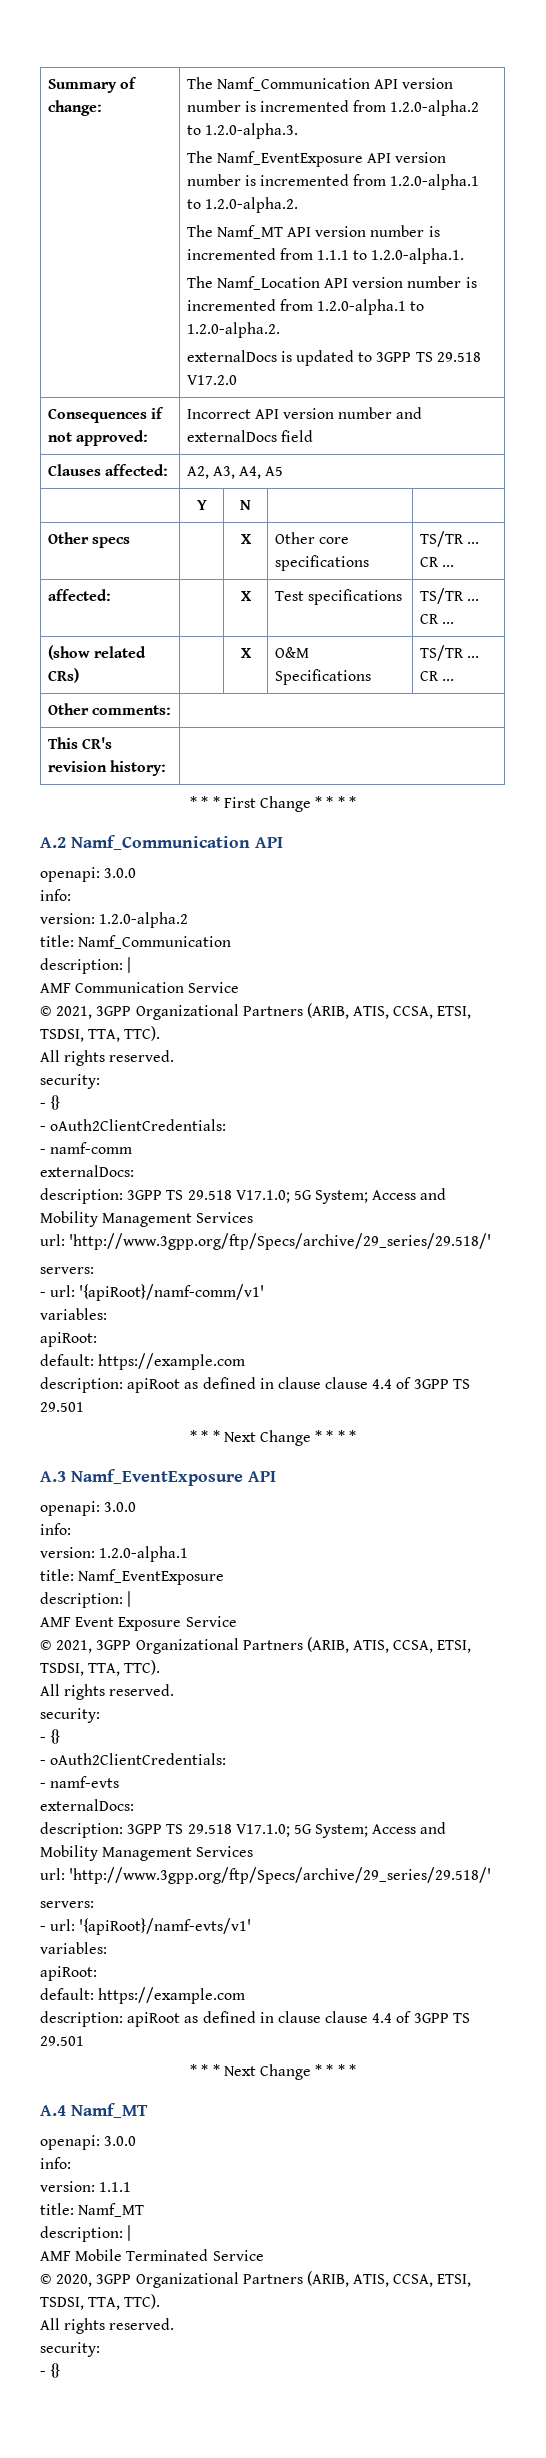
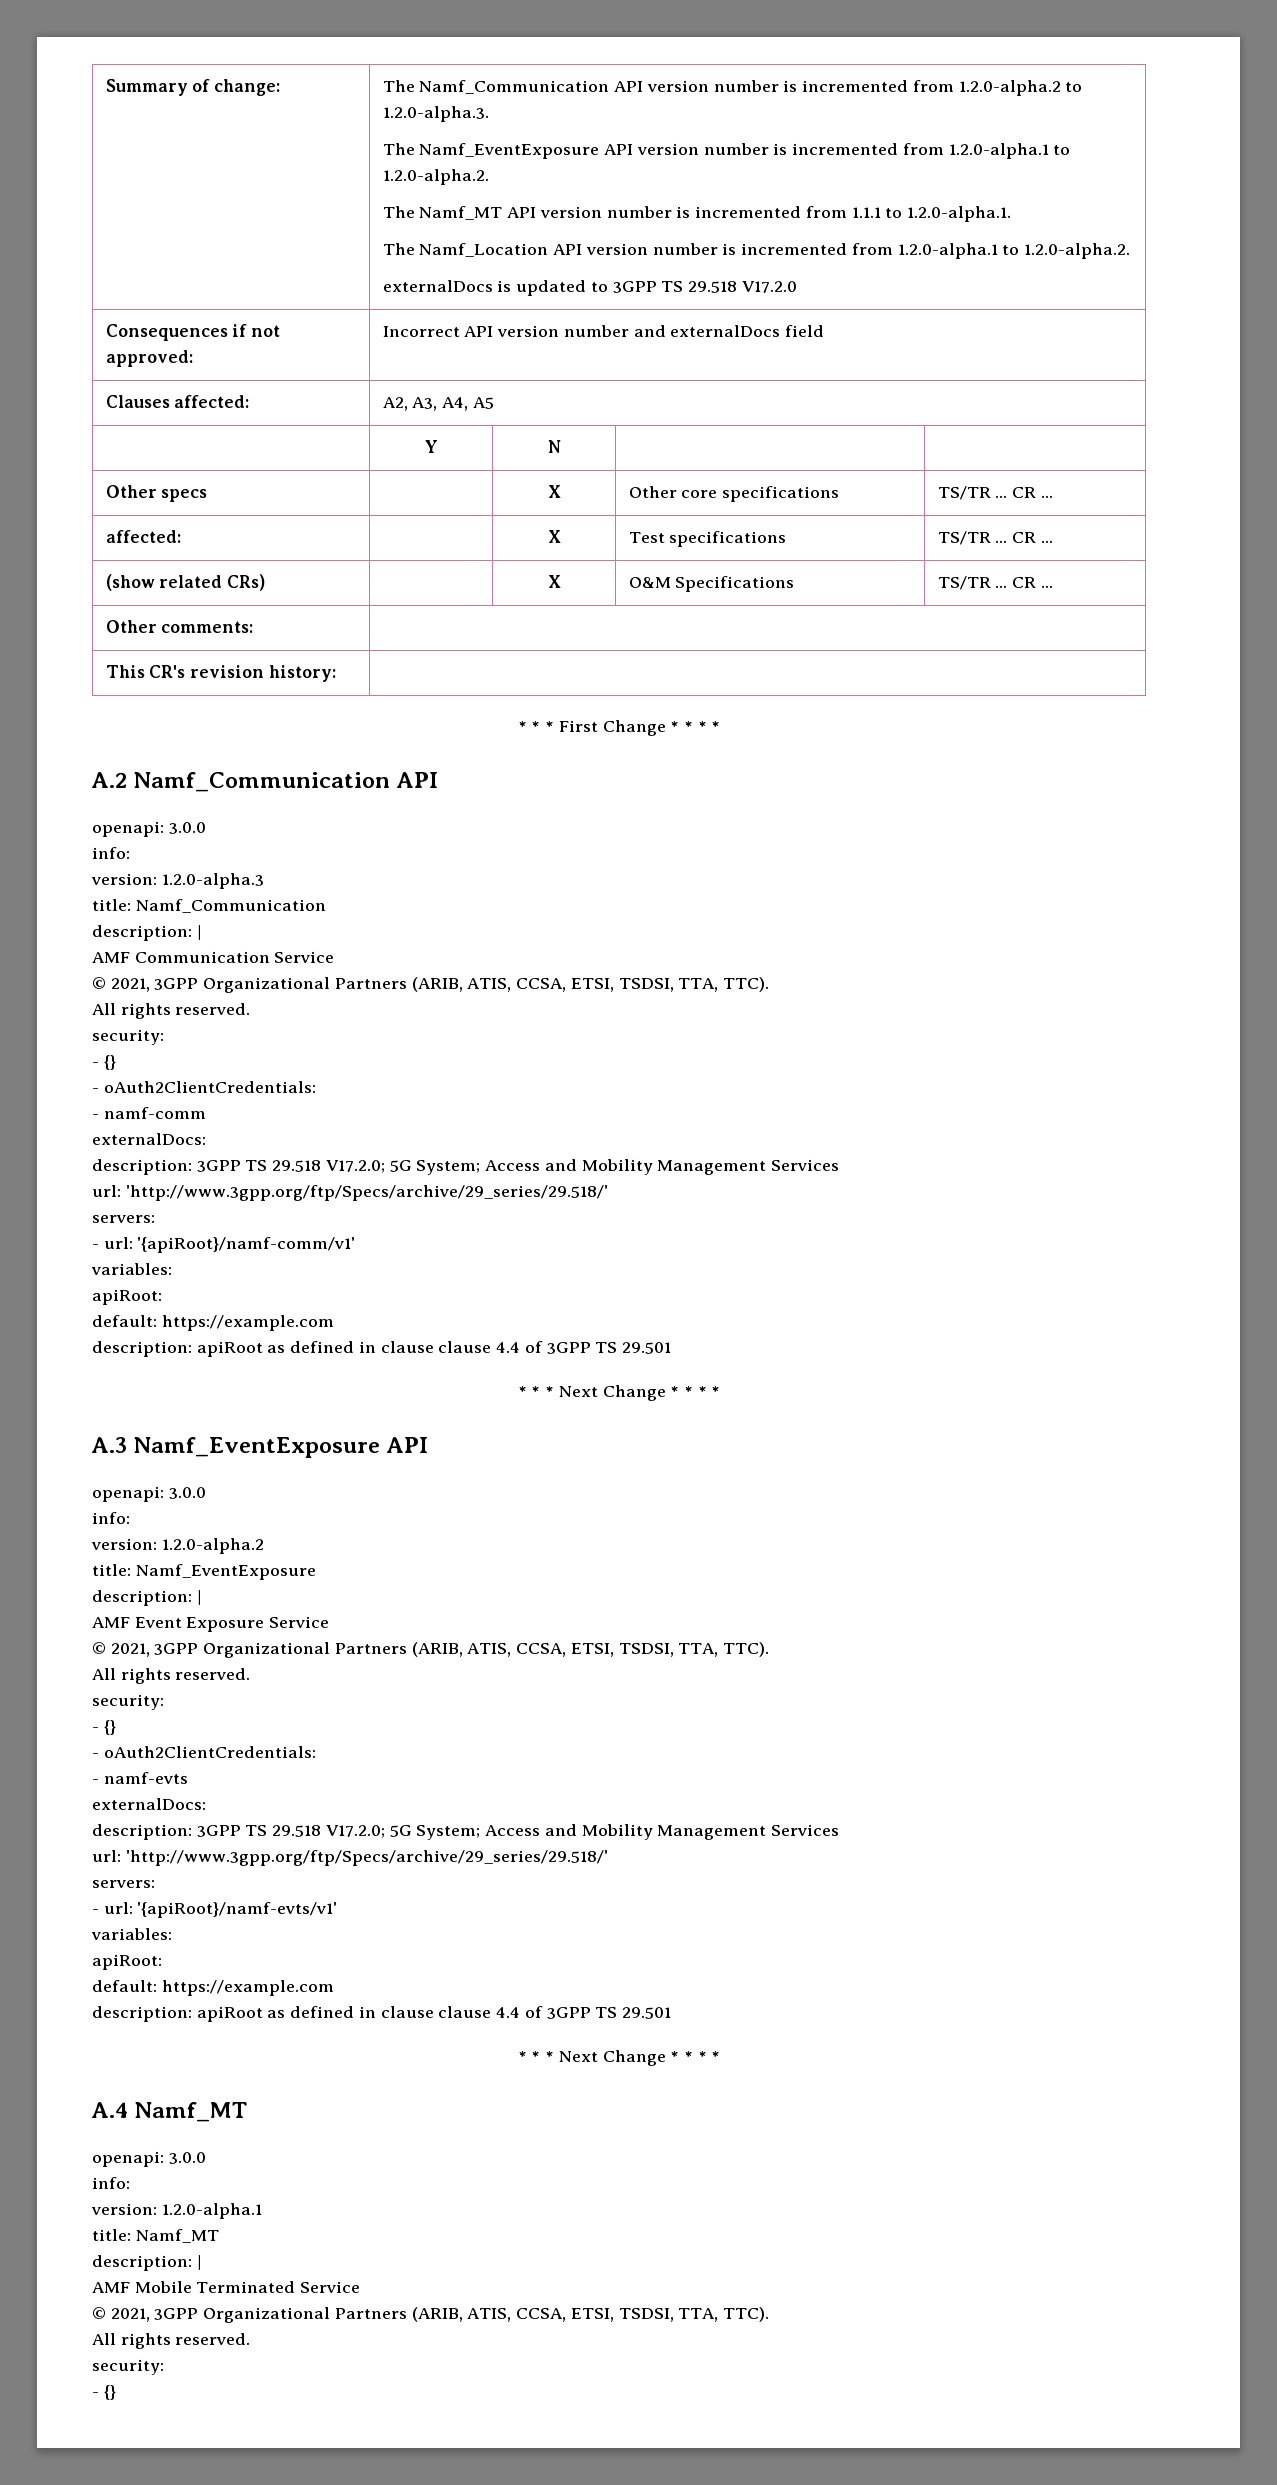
[99,912,189,928] 1.2.0-alpha.2 -> [161,873,264,889] 1.2.0-alpha.3
[235,1190,290,1203] V17.1.0; -> [325,1160,385,1173] V17.2.0;
[99,1546,189,1562] 1.2.0-alpha.1 -> [161,1538,264,1554] 1.2.0-alpha.2
[235,1824,290,1837] V17.1.0; -> [325,1825,385,1838] V17.2.0;
[99,2182,132,2192] 1.1.1 -> [161,2203,262,2219] 1.2.0-alpha.1
[56,2274,93,2287] 2020, -> [110,2308,150,2322] 2021,

